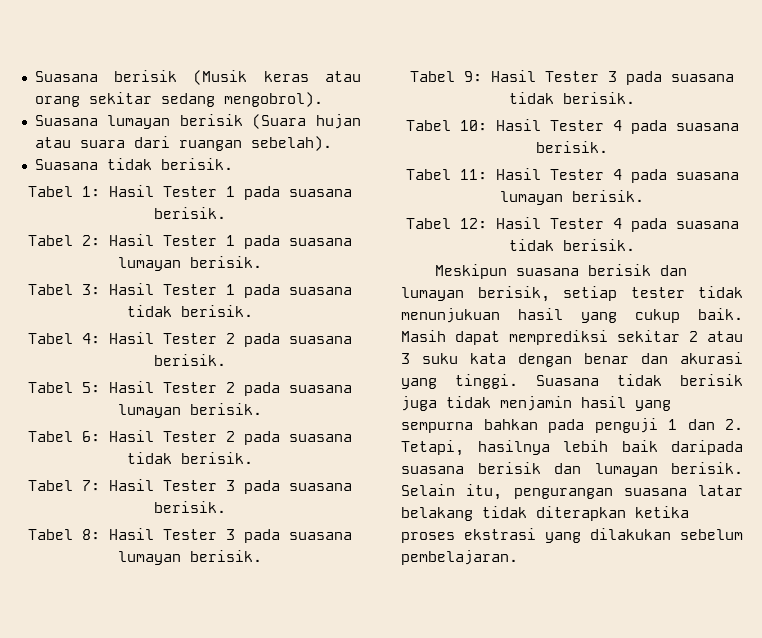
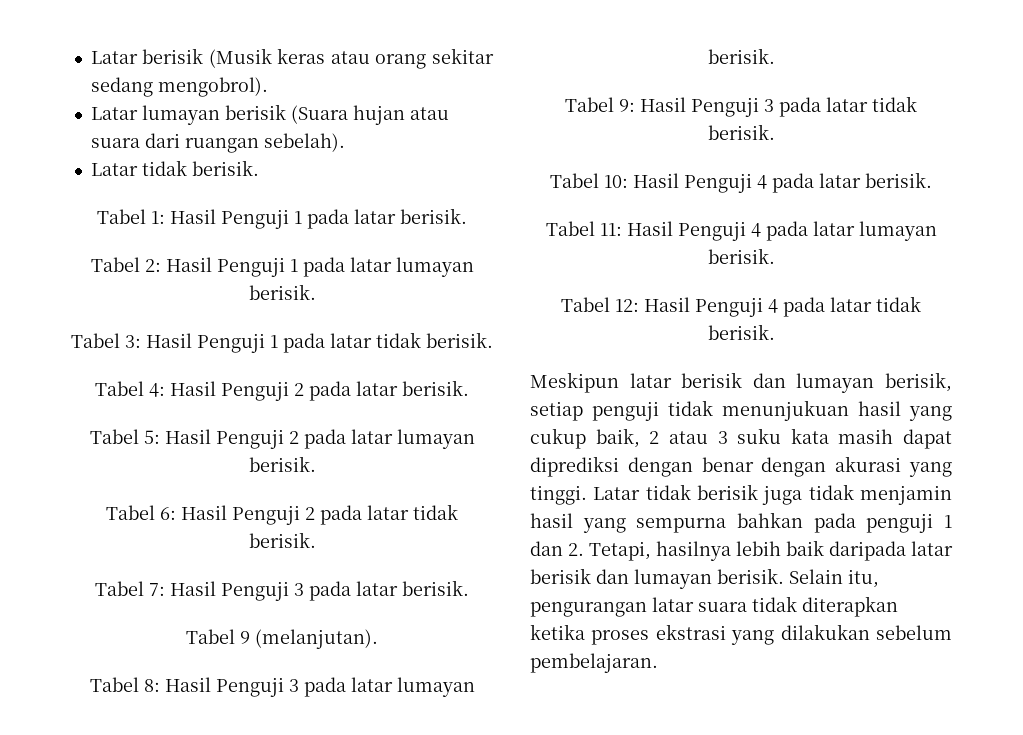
[34,71,98,82] Suasana -> [90,51,138,64] Latar
[34,115,98,126] Suasana -> [90,107,138,120] Latar
[34,159,98,170] Suasana -> [90,163,138,176] Latar
[163,186,352,200] Tester 1 pada suasana -> [221,209,396,229] Penguji 1 pada latar
[163,235,352,249] Tester 1 pada suasana -> [216,257,392,277] Penguji 1 pada latar
[163,284,352,298] Tester 1 pada suasana -> [197,333,372,353] Penguji 1 pada latar
[163,333,352,347] Tester 2 pada suasana -> [221,381,398,401] Penguji 2 pada latar
[163,382,352,396] Tester 2 pada suasana -> [215,429,393,449] Penguji 2 pada latar
[163,431,352,445] Tester 2 pada suasana -> [232,505,409,525] Penguji 2 pada latar
[163,480,352,494] [154,501,226,513] Tester 3 pada suasana berisik. -> [221,580,469,601] [186,629,378,649] Penguji 3 pada latar berisik. // Tabel 9 (melanjutan).
[163,529,352,543] Tester 3 pada suasana -> [215,677,393,697] Penguji 3 pada latar
[545,71,734,85] Tester 3 pada suasana -> [691,97,868,117] Penguji 3 pada latar
[549,120,739,134] Tester 4 pada suasana -> [684,173,861,193] Penguji 4 pada latar
[549,169,739,183] Tester 4 pada suasana -> [677,221,855,241] Penguji 4 pada latar
[549,218,739,232] Tester 4 pada suasana -> [695,297,872,317] Penguji 4 pada latar
[516,268,580,276] suasana -> [629,373,672,388] latar
[630,287,685,298] tester -> [592,401,659,421] penguji
[698,308,743,320] [401,330,680,345] baik. Masih dapat memprediksi sekitar -> [595,428,640,448] baik,
(506, 358) none -> [838,429,952,449] [530,456,619,477] masih dapat diprediksi
[641,353,668,364] dan -> [761,457,827,477] dengan
[536,375,599,386] Suasana -> [593,487,641,500] Latar
[401,466,464,474] suasana -> [911,541,953,556] latar
[623,485,743,496] [401,507,473,521] suasana latar belakang -> [652,597,747,612] latar suara

